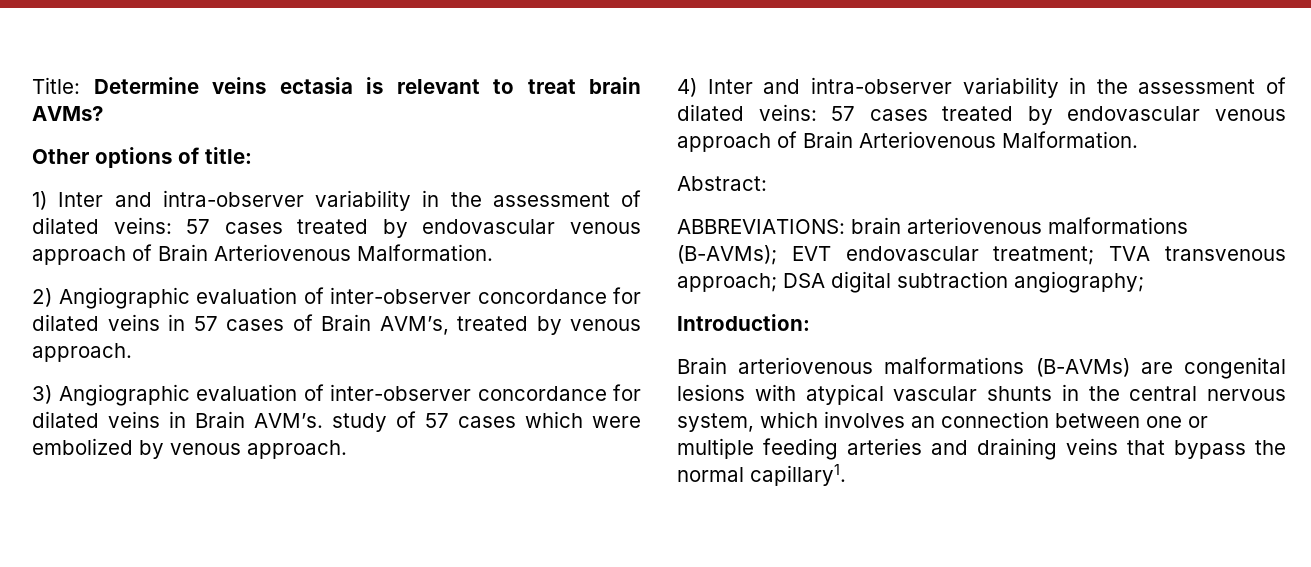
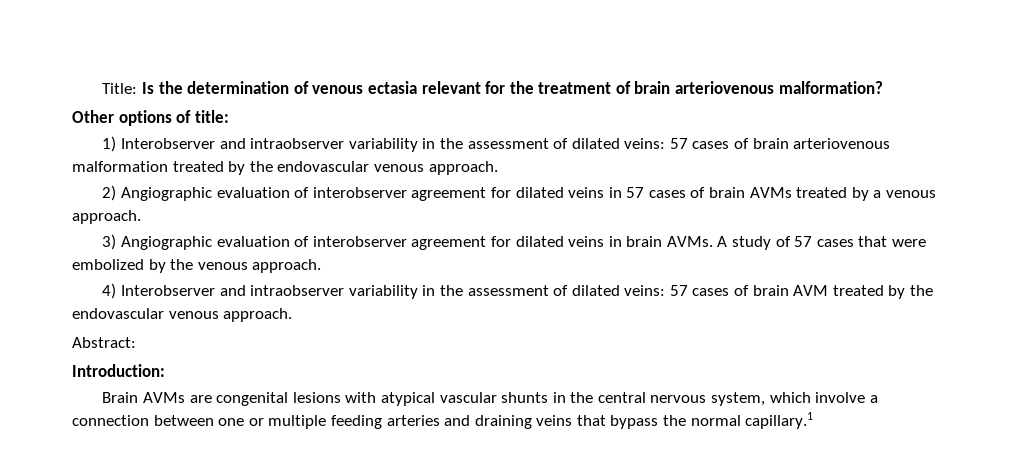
[93,77,641,94] [32,106,103,121] Determine veins ectasia is relevant to treat brain AVMs? -> [141,81,883,94] Is the determination of venous ectasia relevant for the treatment of brain arteriovenous malformation?
[58,190,641,211] [32,217,641,238] [32,244,493,265] Inter and intra-observer variability in the assessment of dilated veins: 57 cases treated by endovascular venous approach of Brain Arteriovenous Malformation. -> [120,138,891,152] [72,161,498,175] Interobserver and intraobserver variability in the assessment of dilated veins: 57 cases of brain arteriovenous malformation treated by the endovascular venous approach.
[330,287,607,304] inter-observer concordance -> [312,187,487,201] interobserver agreement
[321,314,562,335] Brain AVM’s, treated by -> [709,187,882,201] brain AVMs treated by a
[330,384,641,401] [32,411,323,428] inter-observer concordance for dilated veins in Brain AVM’s. -> [312,236,728,250] interobserver agreement for dilated veins in brain AVMs. A
[525,411,583,428] which -> [858,236,888,247] that
(164, 449) none -> [170,259,194,270] the
[707,77,1286,98] [677,104,1286,125] [677,131,1138,152] [677,176,767,191] [677,217,1188,234] [677,245,1286,265] [677,271,1144,293] Inter and intra-observer variability in the assessment of dilated veins: 57 cases treated by endovascular venous approach of Brain Arteriovenous Malformation. // Abstract: // ABBREVIATIONS: brain arteriovenous malformations (B-AVMs); EVT endovascular treatment; TVA transvenous approach; DSA digital subtraction angiography; -> [120,285,934,299] [72,308,293,322] [72,337,136,348] Interobserver and intraobserver variability in the assessment of dilated veins: 57 cases of brain AVM treated by the endovascular venous approach. // Abstract:
[738,357,1130,377] arteriovenous malformations (B-AVMs) -> [142,392,185,403] AVMs
[824,411,935,428] involves an -> [815,392,878,403] involve a
[750,464,846,486] capillary1. -> [745,412,814,429] capillary.1

